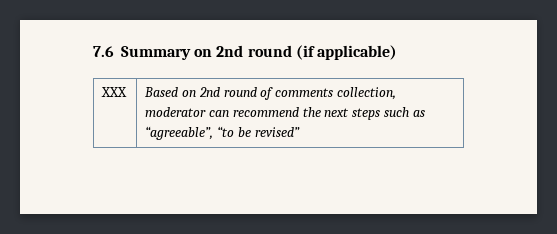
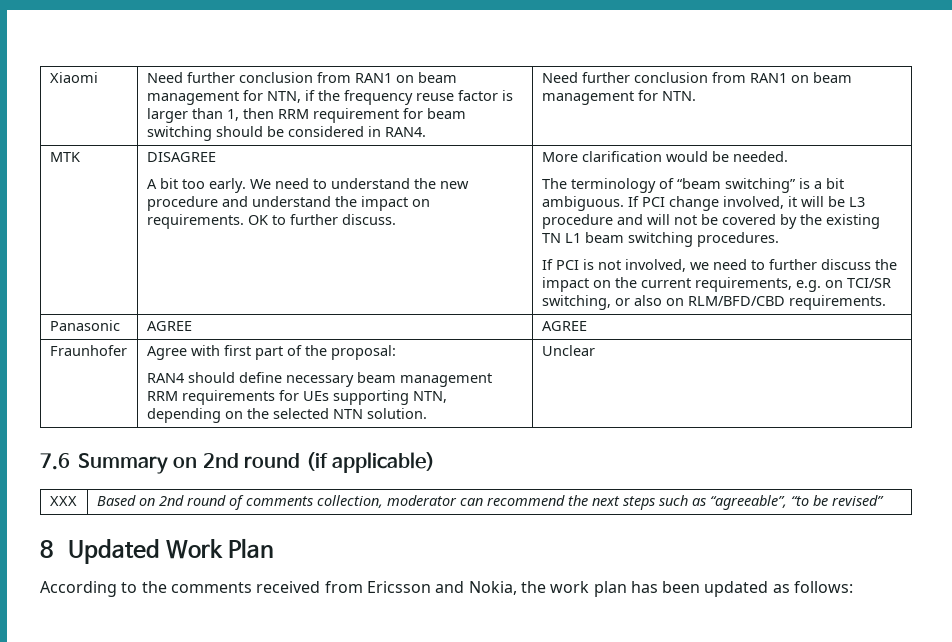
(93, 51) none -> [49,72,98,83] [146,72,457,83] [146,90,513,105] [146,108,466,123] [146,126,426,141] [541,72,852,83] [541,90,696,105] [49,152,80,162] [146,152,216,162] [146,178,469,193] [146,196,430,211] [146,214,396,229] [541,151,788,162] [541,178,844,193] [541,196,865,211] [541,214,880,229] [541,232,779,247] [541,259,897,272] [541,277,891,292] [541,295,886,310] [49,320,120,331] [146,321,192,331] [541,321,587,331] [49,345,127,356] [146,345,396,360] [146,372,492,387] [146,390,447,405] [146,408,427,423] [541,345,595,356] Xiaomi | Need further conclusion from RAN1 on beam management for NTN, if the frequency reuse factor is larger than 1, then RRM requirement for beam switching should be considered in RAN4. | Need further conclusion from RAN1 on beam management for NTN. // MTK | DISAGREE // A bit too early. We need to understand the new procedure and understand the impact on requirements. OK to further discuss. | More clarification would be needed. // The terminology of “beam switching” is a bit ambiguous. If PCI change involved, it will be L3 procedure and will not be covered by the existing TN L1 beam switching procedures. // If PCI is not involved, we need to further discuss the impact on the current requirements, e.g. on TCI/SR switching, or also on RLM/BFD/CBD requirements. // Panasonic | AGREE | AGREE // Fraunhofer | Agree with first part of the proposal: // RAN4 should define necessary beam management RRM requirements for UEs supporting NTN, depending on the selected NTN solution. | Unclear //
(300, 132) none -> [40,538,275,564] [40,581,854,597] // 8 Updated Work Plan // According to the comments received from Ericsson and Nokia, the work plan has been updated as follows:

